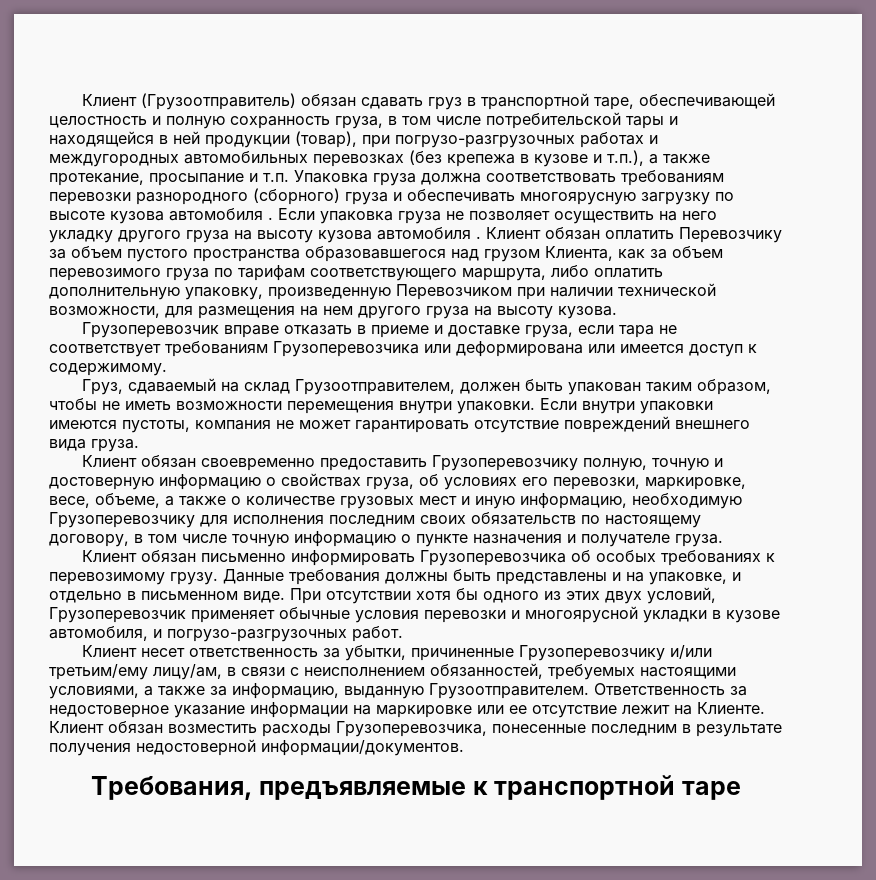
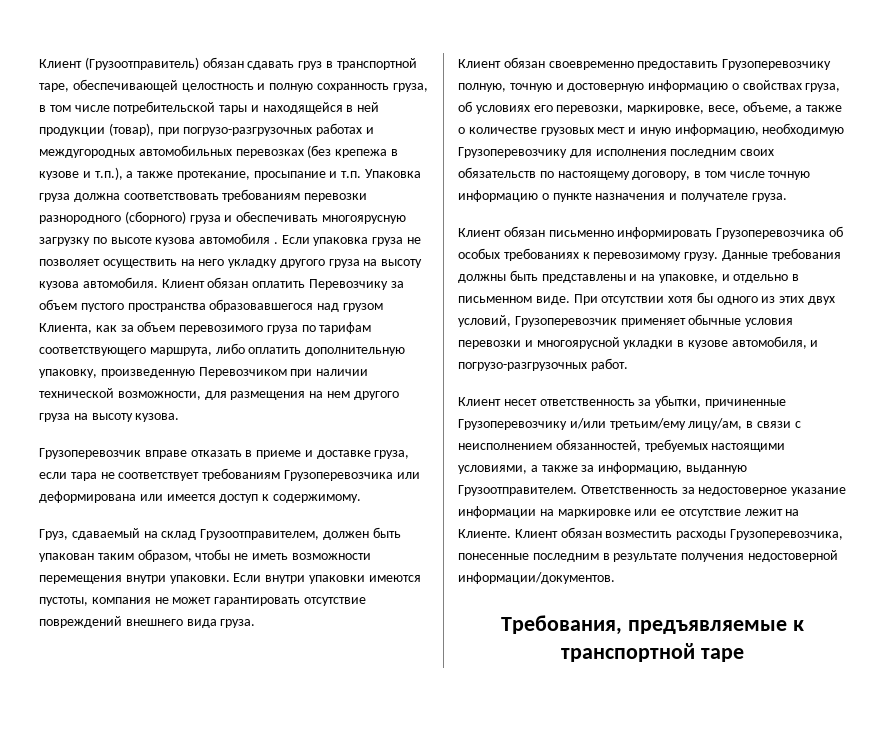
[377,227,481,240] автомобиля . -> [82,277,158,288] автомобиля.

